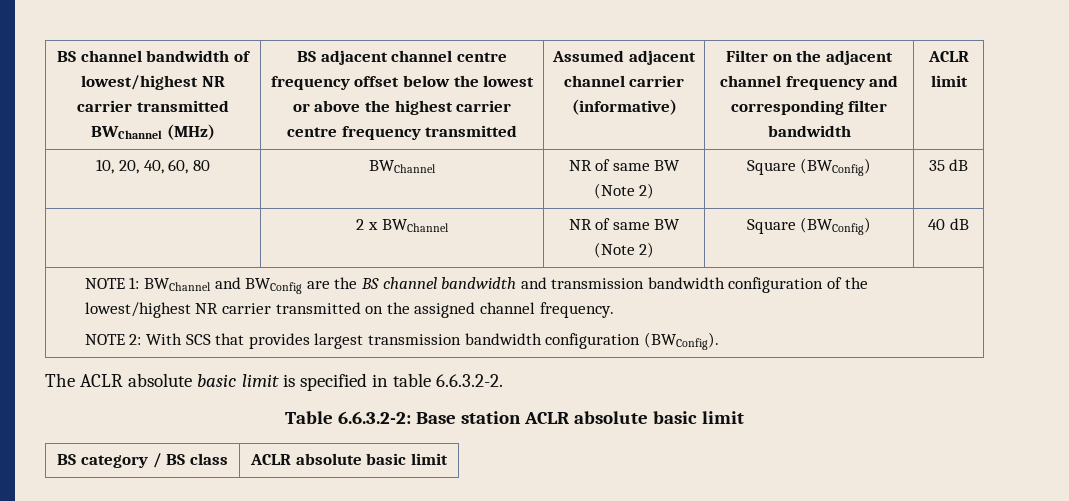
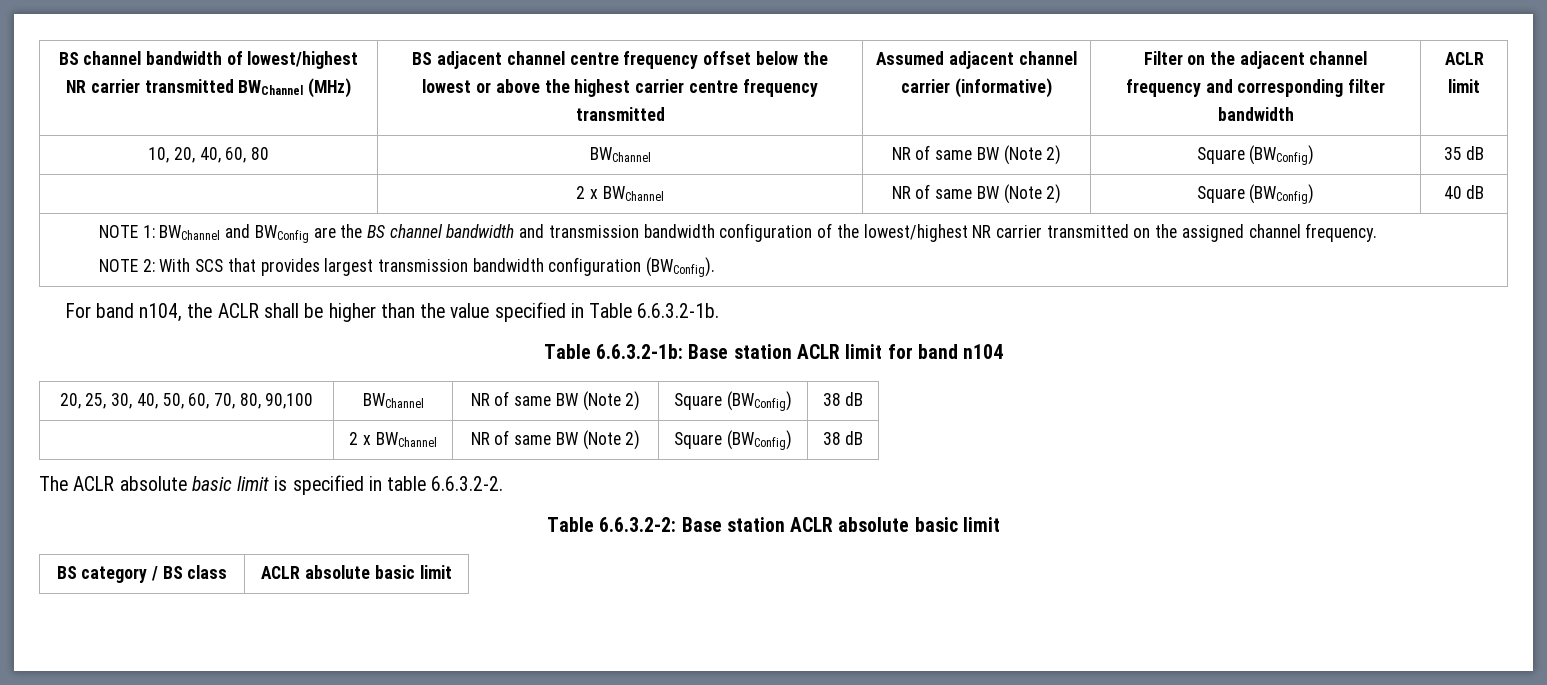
(719, 341) none -> [65,302,720,322] [543,344,1004,359] [59,393,314,409] [362,393,424,408] [470,391,641,411] [674,391,792,411] [822,392,864,406] [349,432,437,447] [470,430,641,450] [674,430,792,450] [822,431,864,445] // For band n104, the ACLR shall be higher than the value specified in Table 6.6.3.2-1b. // Table 6.6.3.2-1b: Base station ACLR limit for band n104 // 20, 25, 30, 40, 50, 60, 70, 80, 90,100 | BWChannel | NR of same BW (Note 2) | Square (BWConfig) | 38 dB // | 2 x BWChannel | NR of same BW (Note 2) | Square (BWConfig) | 38 dB

